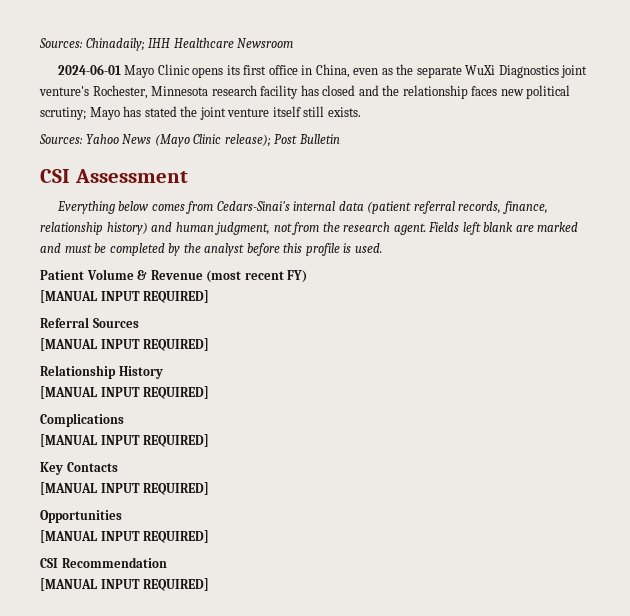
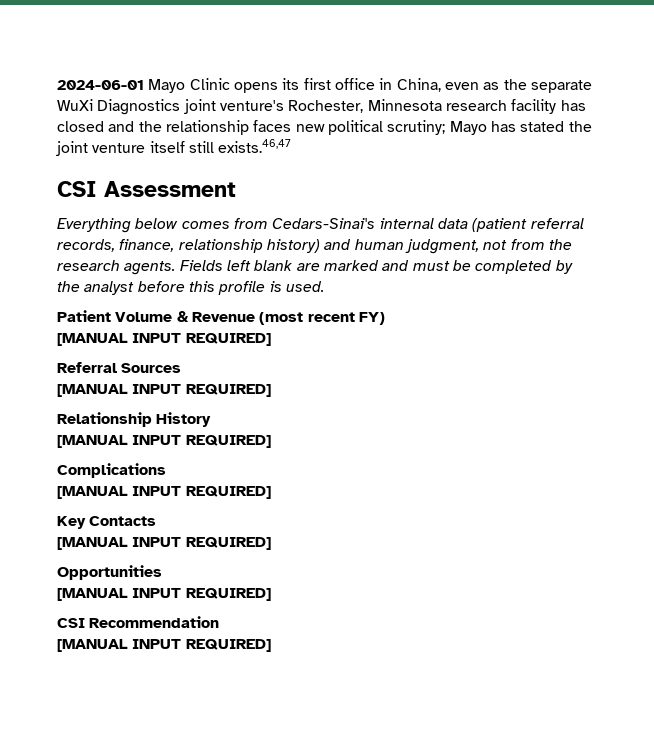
[39,38,294,51] Sources: Chinadaily; IHH Healthcare Newsroom // -> (57, 85) none
[327,107,361,117] [39,134,340,147] exists. // Sources: Yahoo News (Mayo Clinic release); Post Bulletin -> [218,139,292,153] exists.46,47
[393,223,426,235] agent. -> [124,261,176,275] agents.

